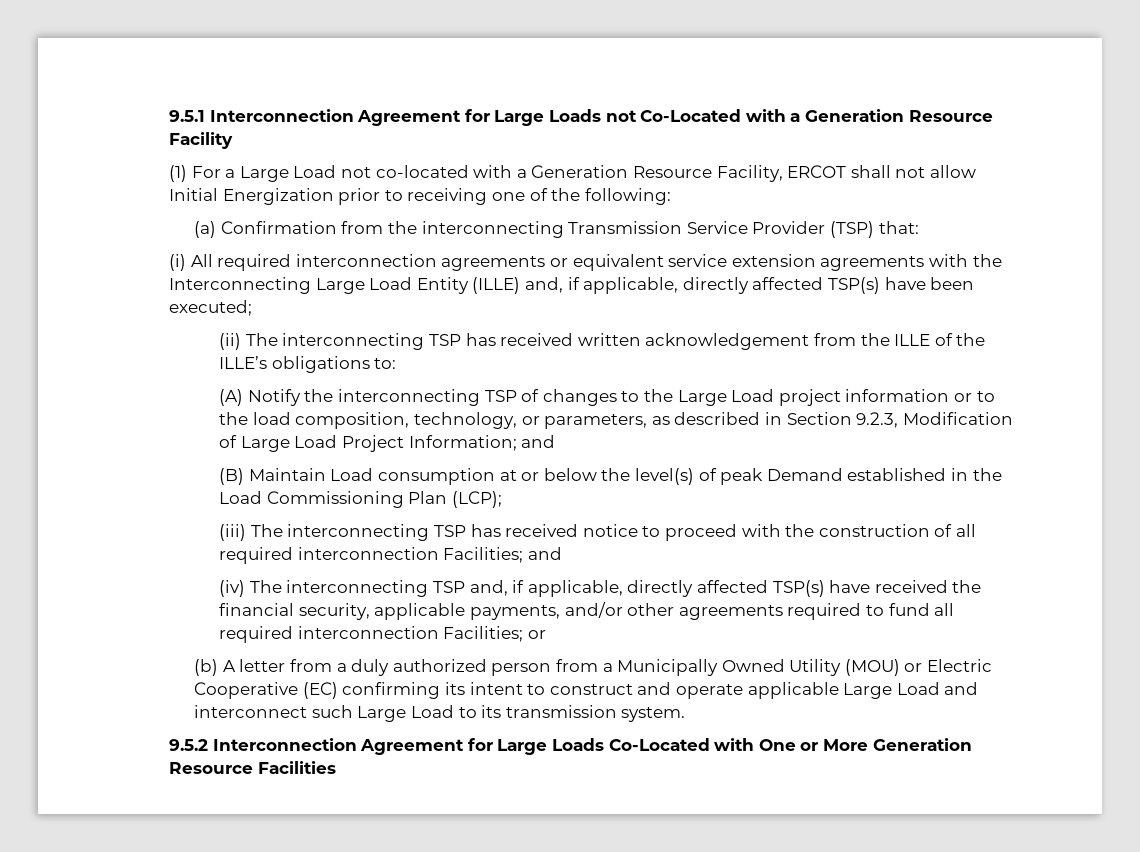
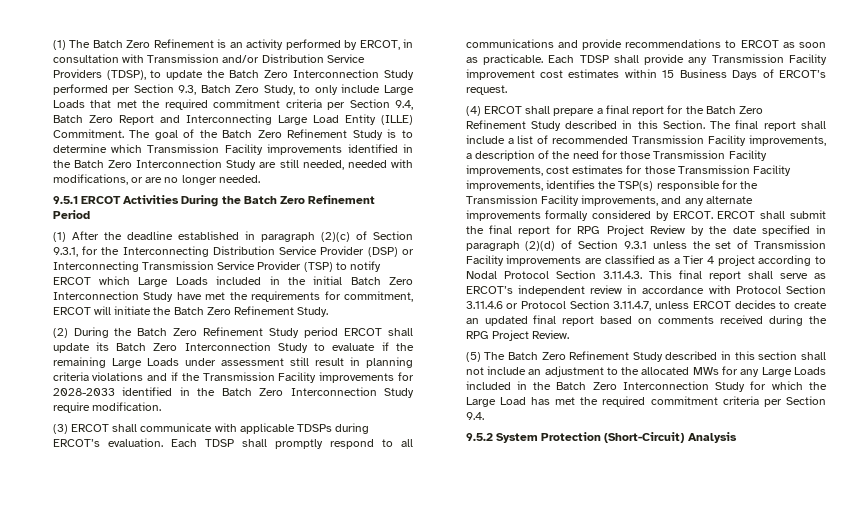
[169,109,993,126] [169,132,234,149] [169,165,976,182] [169,188,671,205] [194,221,919,238] [169,254,1002,271] 9.5.1 Interconnection Agreement for Large Loads not Co-Located with a Generation Resource Facility // (1) For a Large Load not co-located with a Generation Resource Facility, ERCOT shall not allow Initial Energization prior to receiving one of the following: // (a) Confirmation from the interconnecting Transmission Service Provider (TSP) that: // (i) All required interconnection agreements or equivalent service extension agreements with the -> [52,39,413,50] [52,54,365,63] [52,69,415,80] [52,84,414,95] [52,99,414,110] [52,115,180,125] (1) The Batch Zero Refinement is an activity performed by ERCOT, in consultation with Transmission and/or Distribution Service Providers (TDSP), to update the Batch Zero Interconnection Study performed per Section 9.3, Batch Zero Study, to only include Large Loads that met the required commitment criteria per Section 9.4, Batch Zero Report and
[525,277,975,294] [169,300,253,316] [219,333,986,350] [219,356,397,373] [219,389,995,406] [219,412,1013,429] [219,435,556,452] [219,468,1002,485] [219,491,503,508] [219,524,976,541] [219,547,563,564] [219,580,982,597] [219,602,955,620] [219,626,547,643] [194,659,993,676] [194,682,979,699] [194,705,686,722] [169,738,972,755] [169,761,336,774] and, if applicable, directly affected TSP(s) have been executed; // (ii) The interconnecting TSP has received written acknowledgement from the ILLE of the ILLE’s obligations to: // (A) Notify the interconnecting TSP of changes to the Large Load project information or to the load composition, technology, or parameters, as described in Section 9.2.3, Modification of Large Load Project Information; and // (B) Maintain Load consumption at or below the level(s) of peak Demand established in the Load Commissioning Plan (LCP); // (iii) The interconnecting TSP has received notice to proceed with the construction of all required interconnection Facilities; and // (iv) The interconnecting TSP and, if applicable, directly affected TSP(s) have received the financial security, applicable payments, and/or other agreements required to fund all required interconnection Facilities; or // (b) A letter from a duly authorized person from a Municipally Owned Utility (MOU) or Electric Cooperative (EC) confirming its intent to construct and operate applicable Large Load and interconnect such Large Load to its transmission system. // 9.5.2 Interconnection Agreement for Large Loads Co-Located with One or More Generation Resource Facilities -> [52,129,413,140] [52,144,413,155] [52,159,414,170] [52,174,260,185] [52,195,376,207] [52,210,90,219] [52,231,413,242] [52,246,415,257] [52,261,382,272] [52,276,413,287] [52,291,413,302] [52,306,329,317] [52,327,413,338] [52,342,414,353] [52,357,414,368] [52,372,415,383] [52,387,414,398] [52,402,161,413] [52,423,370,434] [52,438,414,449] [465,39,826,50] [465,54,827,65] [465,69,826,80] [465,85,507,95] [465,105,764,116] [465,120,826,131] [465,135,826,146] [465,150,767,161] [465,165,792,176] [465,180,759,191] [465,195,753,206] [465,210,826,221] [465,225,826,236] [465,240,826,251] [465,255,826,266] [465,270,826,281] [465,285,826,296] [465,300,827,311] [465,315,827,326] [465,330,570,341] [465,351,826,362] [465,366,826,377] [465,381,827,392] [465,396,826,407] [465,412,484,420] [465,432,737,443] Commitment. The goal of the Batch Zero Refinement Study is to determine which Transmission Facility improvements identified in the Batch Zero Interconnection Study are still needed, needed with modifications, or are no longer needed. // 9.5.1 ERCOT Activities During the Batch Zero Refinement Period // (1) After the deadline established in paragraph (2)(c) of Section 9.3.1, for the Interconnecting Distribution Service Provider (DSP) or Interconnecting Transmission Service Provider (TSP) to notify ERCOT which Large Loads included in the initial Batch Zero Interconnection Study have met the requirements for commitment, ERCOT will initiate the Batch Zero Refinement Study. // (2) During the Batch Zero Refinement Study period ERCOT shall update its Batch Zero Interconnection Study to evaluate if the remaining Large Loads under assessment still result in planning criteria violations and if the Transmission Facility improvements for 2028-2033 identified in the Batch Zero Interconnection Study require modification. // (3) ERCOT shall communicate with applicable TDSPs during ERCOT’s evaluation. Each TDSP shall promptly respond to all communications and provide recommendations to ERCOT as soon as practicable. Each TDSP shall provide any Transmission Facility improvement cost estimates within 15 Business Days of ERCOT’s request. // (4) ERCOT shall prepare a final report for the Batch Zero Refinement Study described in this Section. The final report shall include a list of recommended Transmission Facility improvements, a description of the need for those Transmission Facility improvements, cost estimates for those Transmission Facility improvements, identifies the TSP(s) responsible for the Transmission Facility improvements, and any alternate improvements formally considered by ERCOT. ERCOT shall submit the final report for RPG Project Review by the date specified in paragraph (2)(d) of Section 9.3.1 unless the set of Transmission Facility improvements are classified as a Tier 4 project according to Nodal Protocol Section 3.11.4.3. This final report shall serve as ERCOT’s independent review in accordance with Protocol Section 3.11.4.6 or Protocol Section 3.11.4.7, unless ERCOT decides to create an updated final report based on comments received during the RPG Project Review. // (5) The Batch Zero Refinement Study described in this section shall not include an adjustment to the allocated MWs for any Large Loads included in the Batch Zero Interconnection Study for which the Large Load has met the required commitment criteria per Section 9.4. // 9.5.2 System Protection (Short-Circuit) Analysis

